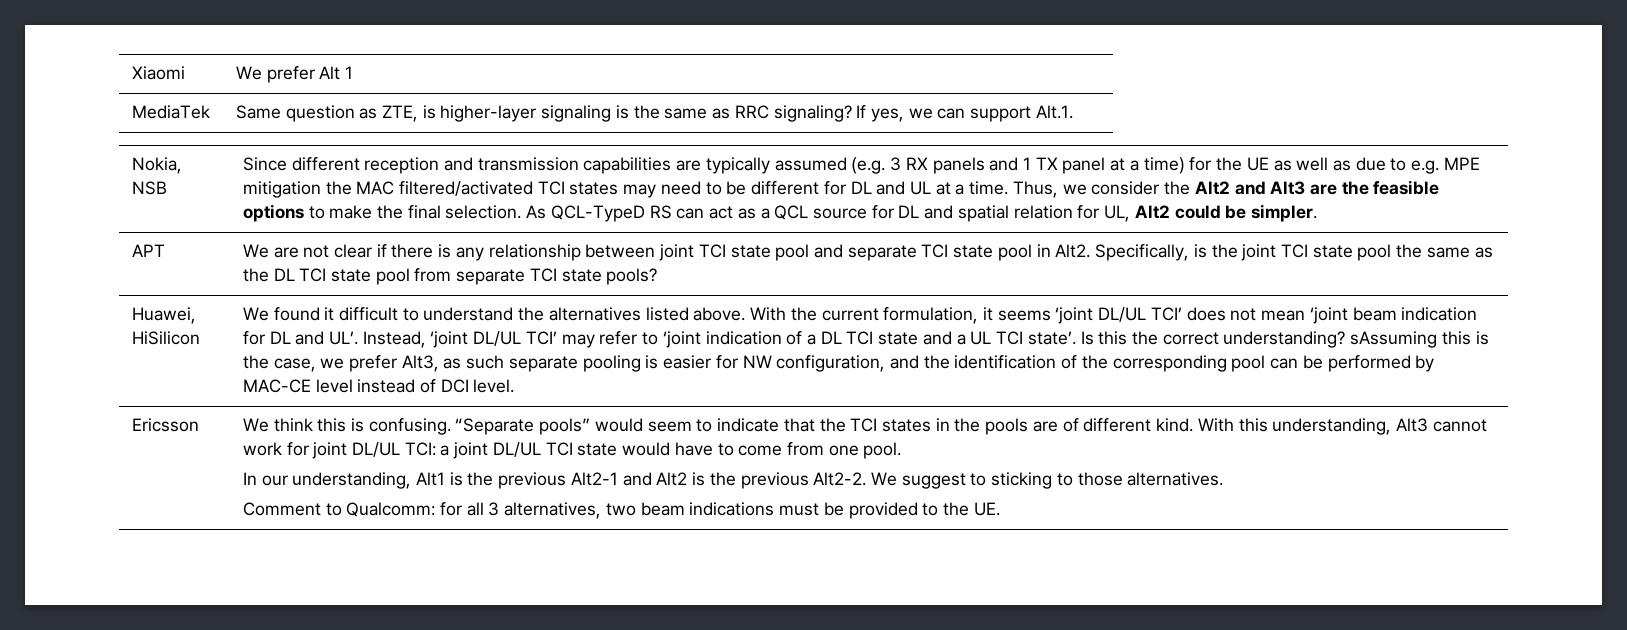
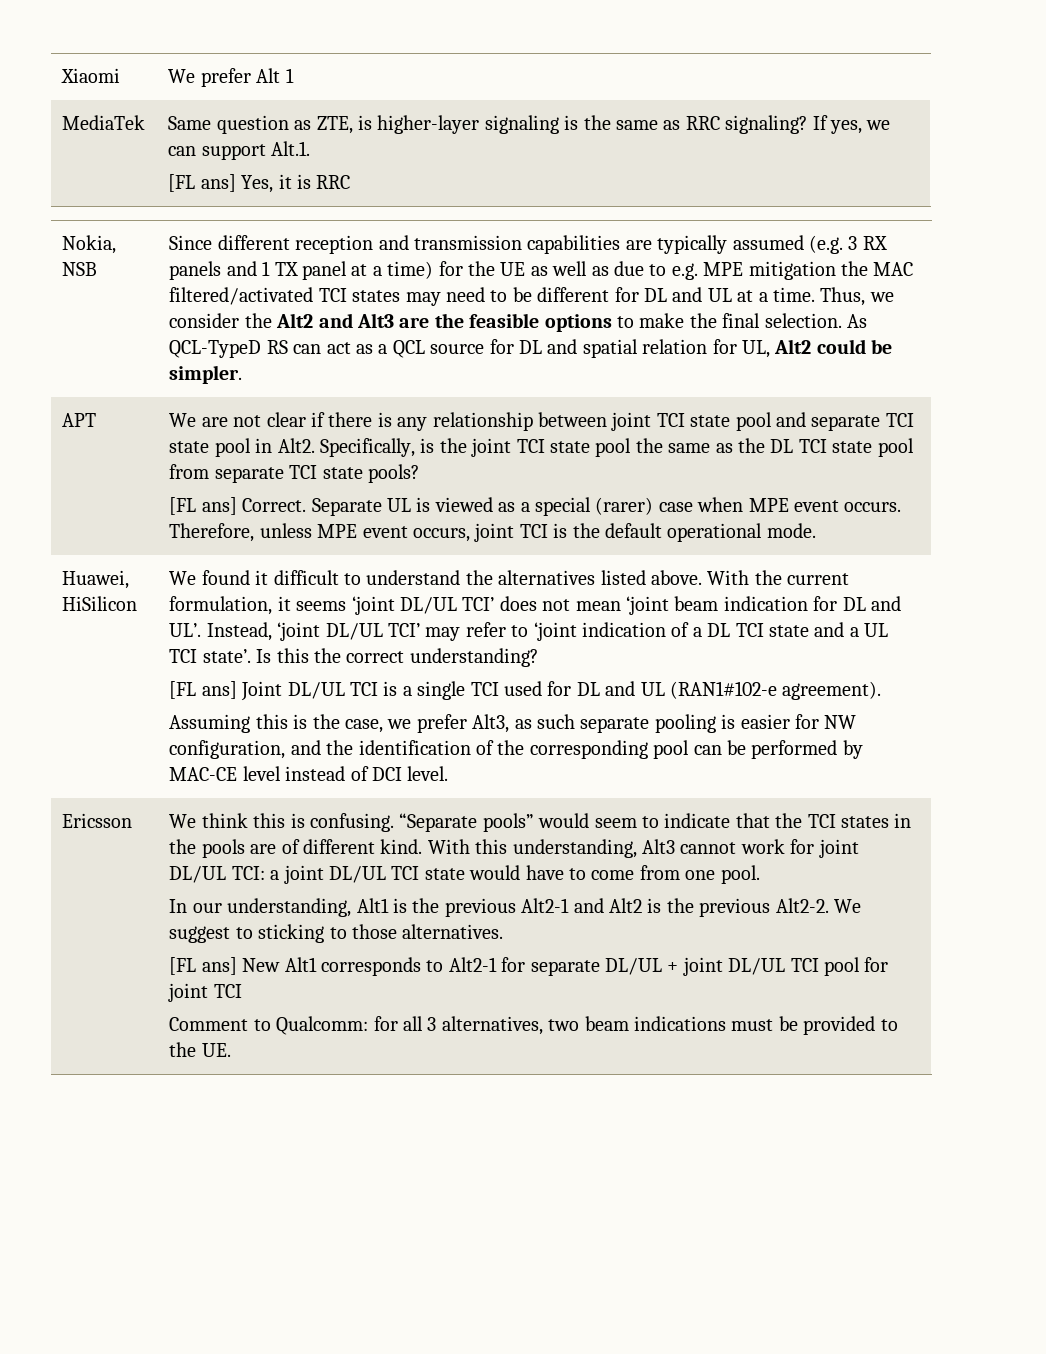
(1073, 112) none -> [168,174,351,193] // [FL ans] Yes, it is RRC
(658, 276) none -> [169,497,902,516] [169,523,816,542] // [FL ans] Correct. Separate UL is viewed as a special (rarer) case when MPE event occurs. Therefore, unless MPE event occurs, joint TCI is the default operational mode.
[1350,331,1438,348] sAssuming -> [169,681,882,701] [169,714,251,733] // [FL ans] Joint DL/UL TCI is a single TCI used for DL and UL (RAN1#102-e agreement). // Assuming
(1224, 479) none -> [169,957,889,976] [168,983,242,1002] // [FL ans] New Alt1 corresponds to Alt2-1 for separate DL/UL + joint DL/UL TCI pool for joint TCI

